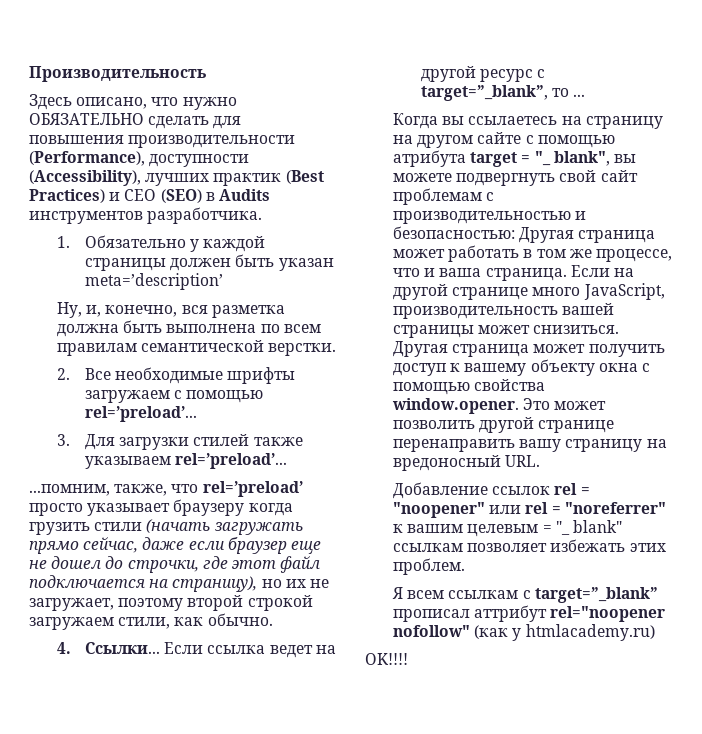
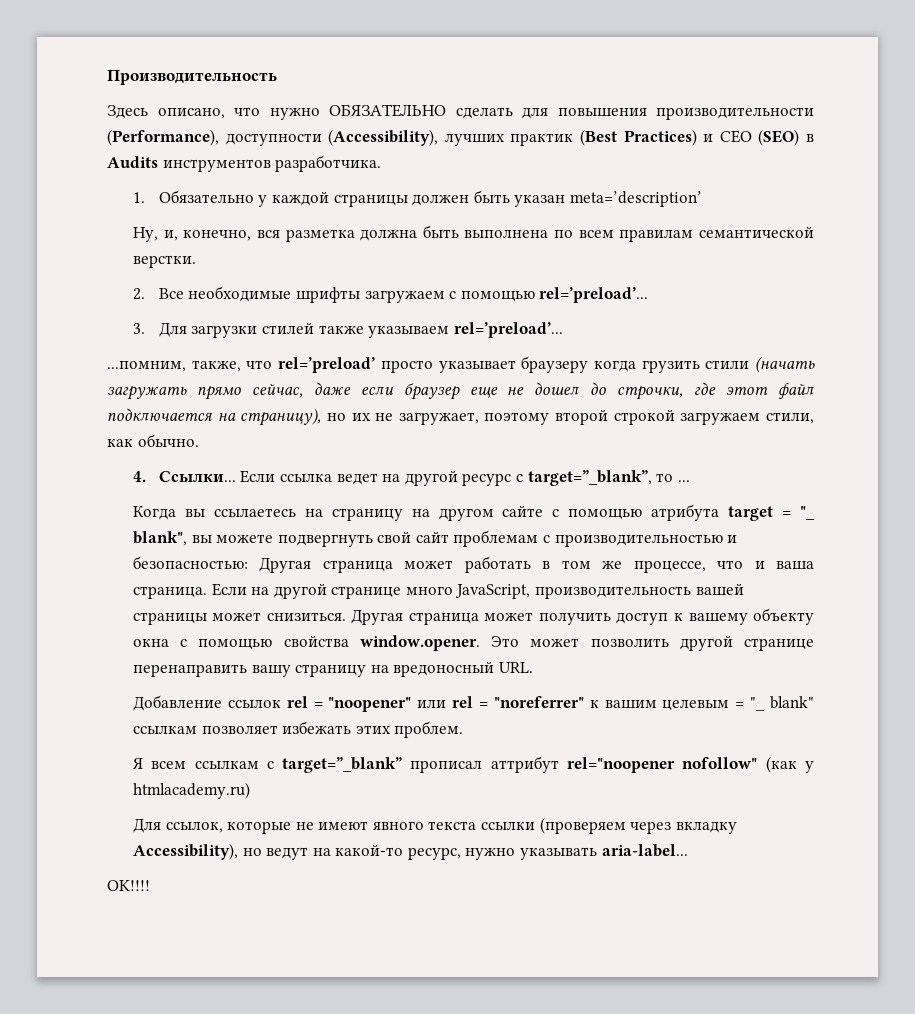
(655, 632) none -> [132,817,737,834] [132,843,688,860] // Для ссылок, которые не имеют явного текста ссылки (проверяем через вкладку Accessibility), но ведут на какой-то ресурс, нужно указывать aria-label...

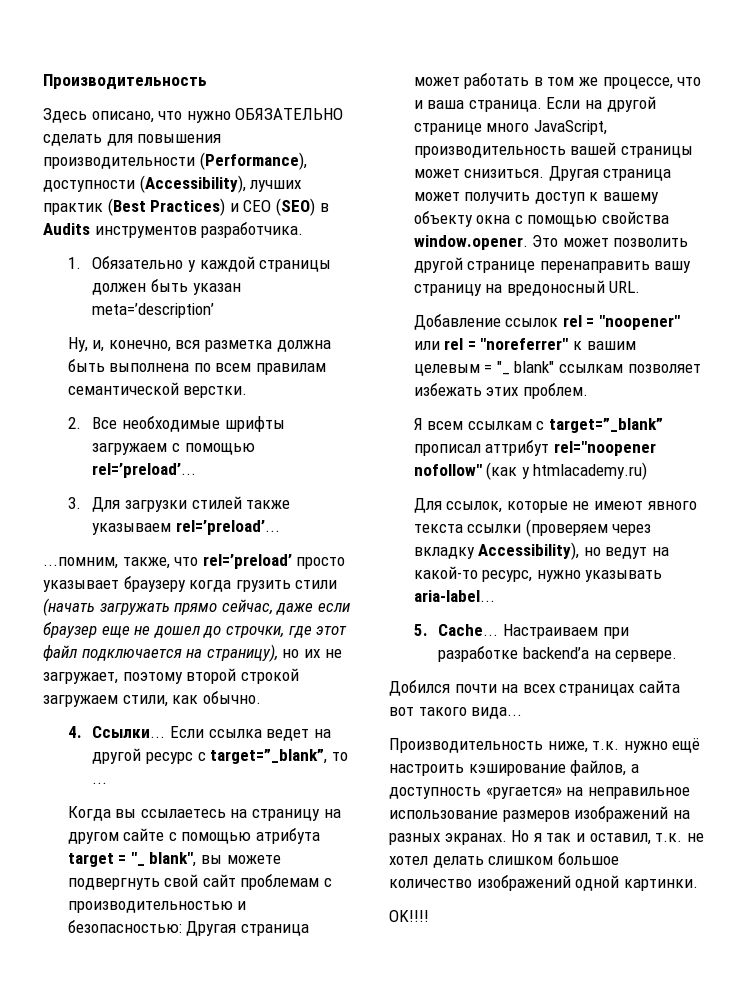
(688, 850) none -> [413,624,629,639] [438,646,678,662] [389,680,680,696] [389,707,523,719] [389,738,701,753] [389,760,639,776] [389,787,690,799] [389,806,690,822] [389,830,704,845] [389,852,619,868] [389,875,698,891] // 5. Cache... Настраиваем при разработке backend’а на сервере. // Добился почти на всех страницах сайта вот такого вида... // Производительность ниже, т.к. нужно ещё настроить кэширование файлов, а доступность «ругается» на неправильное использование размеров изображений на разных экранах. Но я так и оставил, т.к. не хотел делать слишком большое количество изображений одной картинки.

